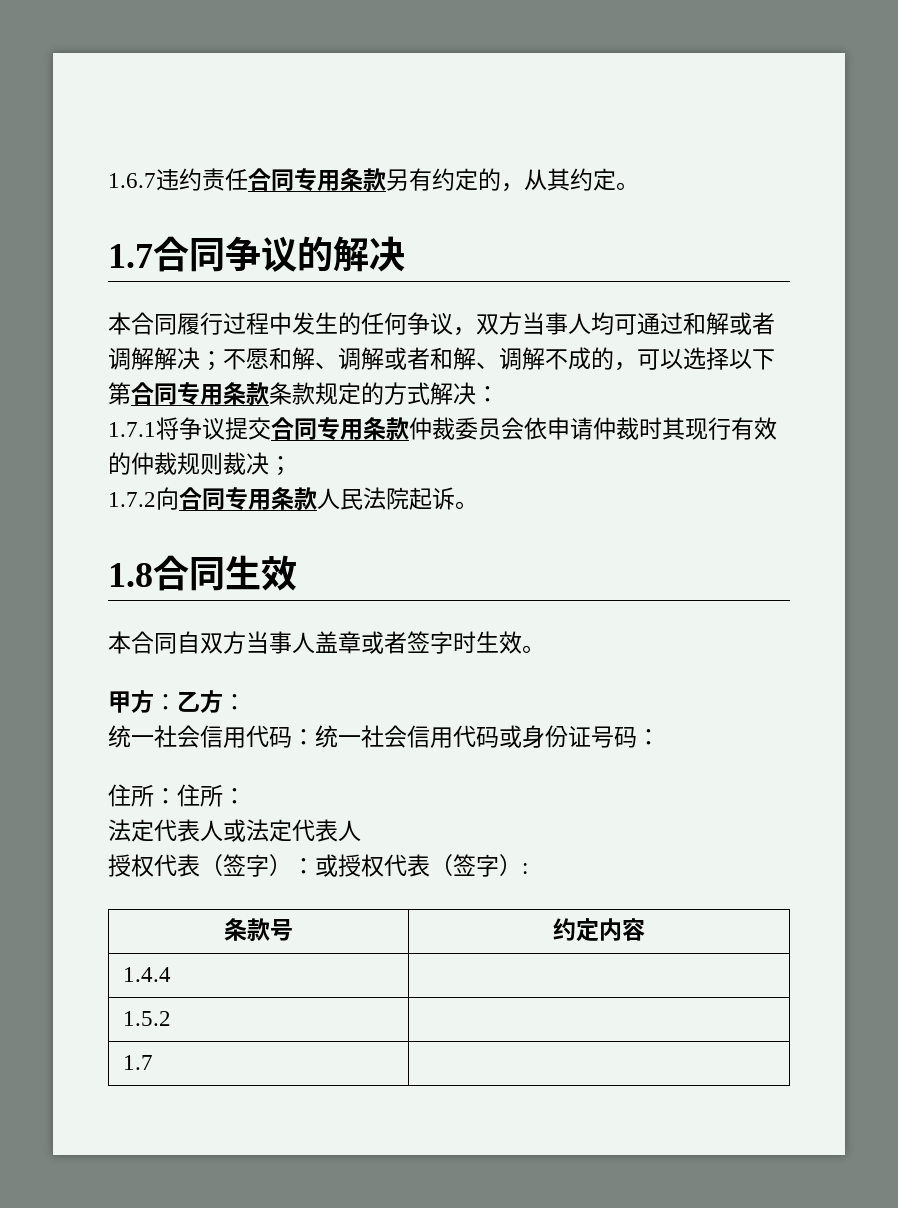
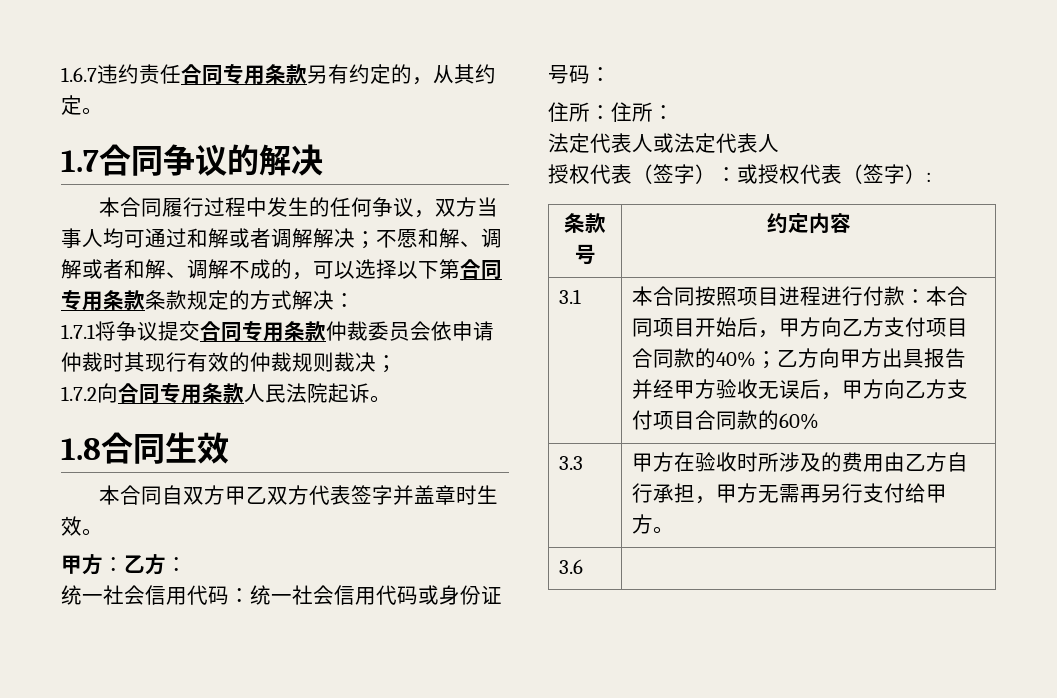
[246,631,453,654] 当事人盖章或者签字 -> [224,485,456,505] 甲乙双方代表签字并盖章
[123,967,172,982] [123,1011,172,1026] [123,1055,154,1070] 1.4.4 | // 1.5.2 | // 1.7 -> [559,289,582,304] [632,286,969,306] [632,317,969,338] [632,348,967,369] [632,379,969,400] [632,410,820,430] [559,456,584,470] [632,452,969,472] [632,483,948,504] [632,514,675,534] [559,559,584,574] 3.1 | 本合同按照项目进程进行付款：本合同项目开始后，甲方向乙方支付项目合同款的40%；乙方向甲方出具报告并经甲方验收无误后，甲方向乙方支付项目合同款的60% // 3.3 | 甲方在验收时所涉及的费用由乙方自行承担，甲方无需再另行支付给甲方。 // 3.6

